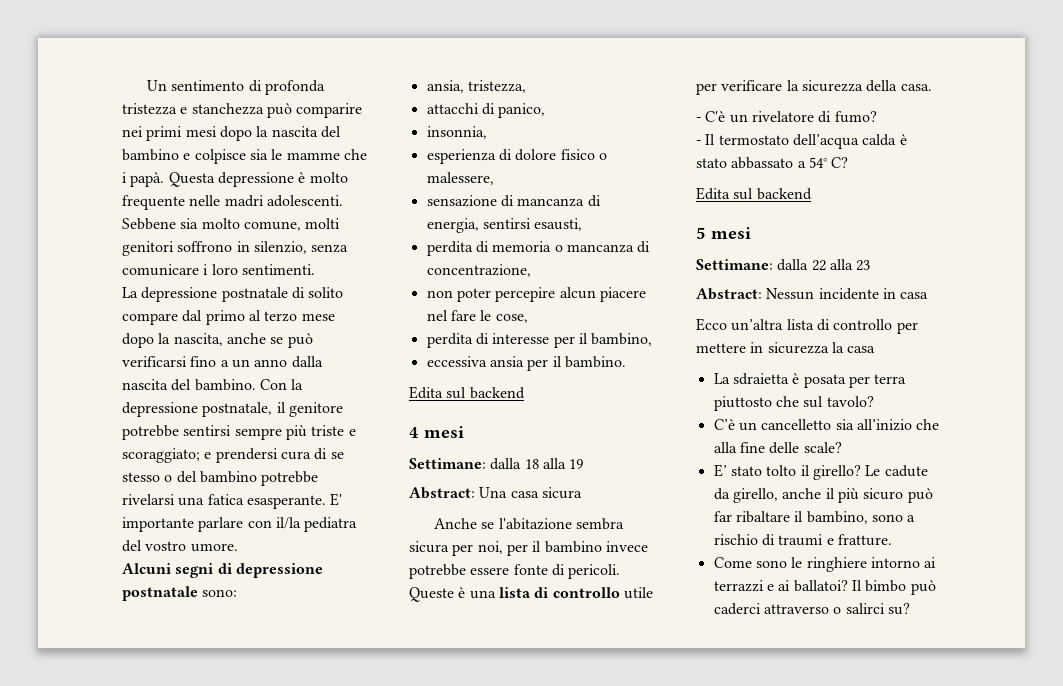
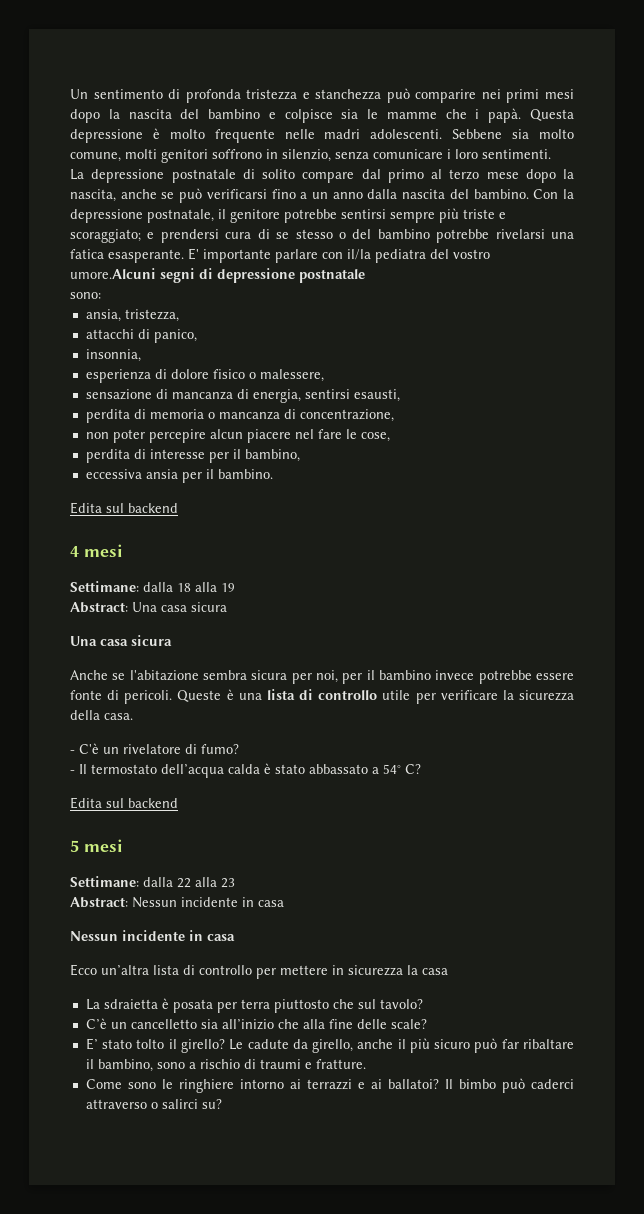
[190,543,238,552] [122,563,171,574] umore. // Alcuni -> [70,268,156,279] umore.Alcuni
(198, 593) none -> (365, 276) //
(582, 493) none -> [70,635,172,646] // Una casa sicura
(929, 295) none -> [70,930,235,941] // Nessun incidente in casa

